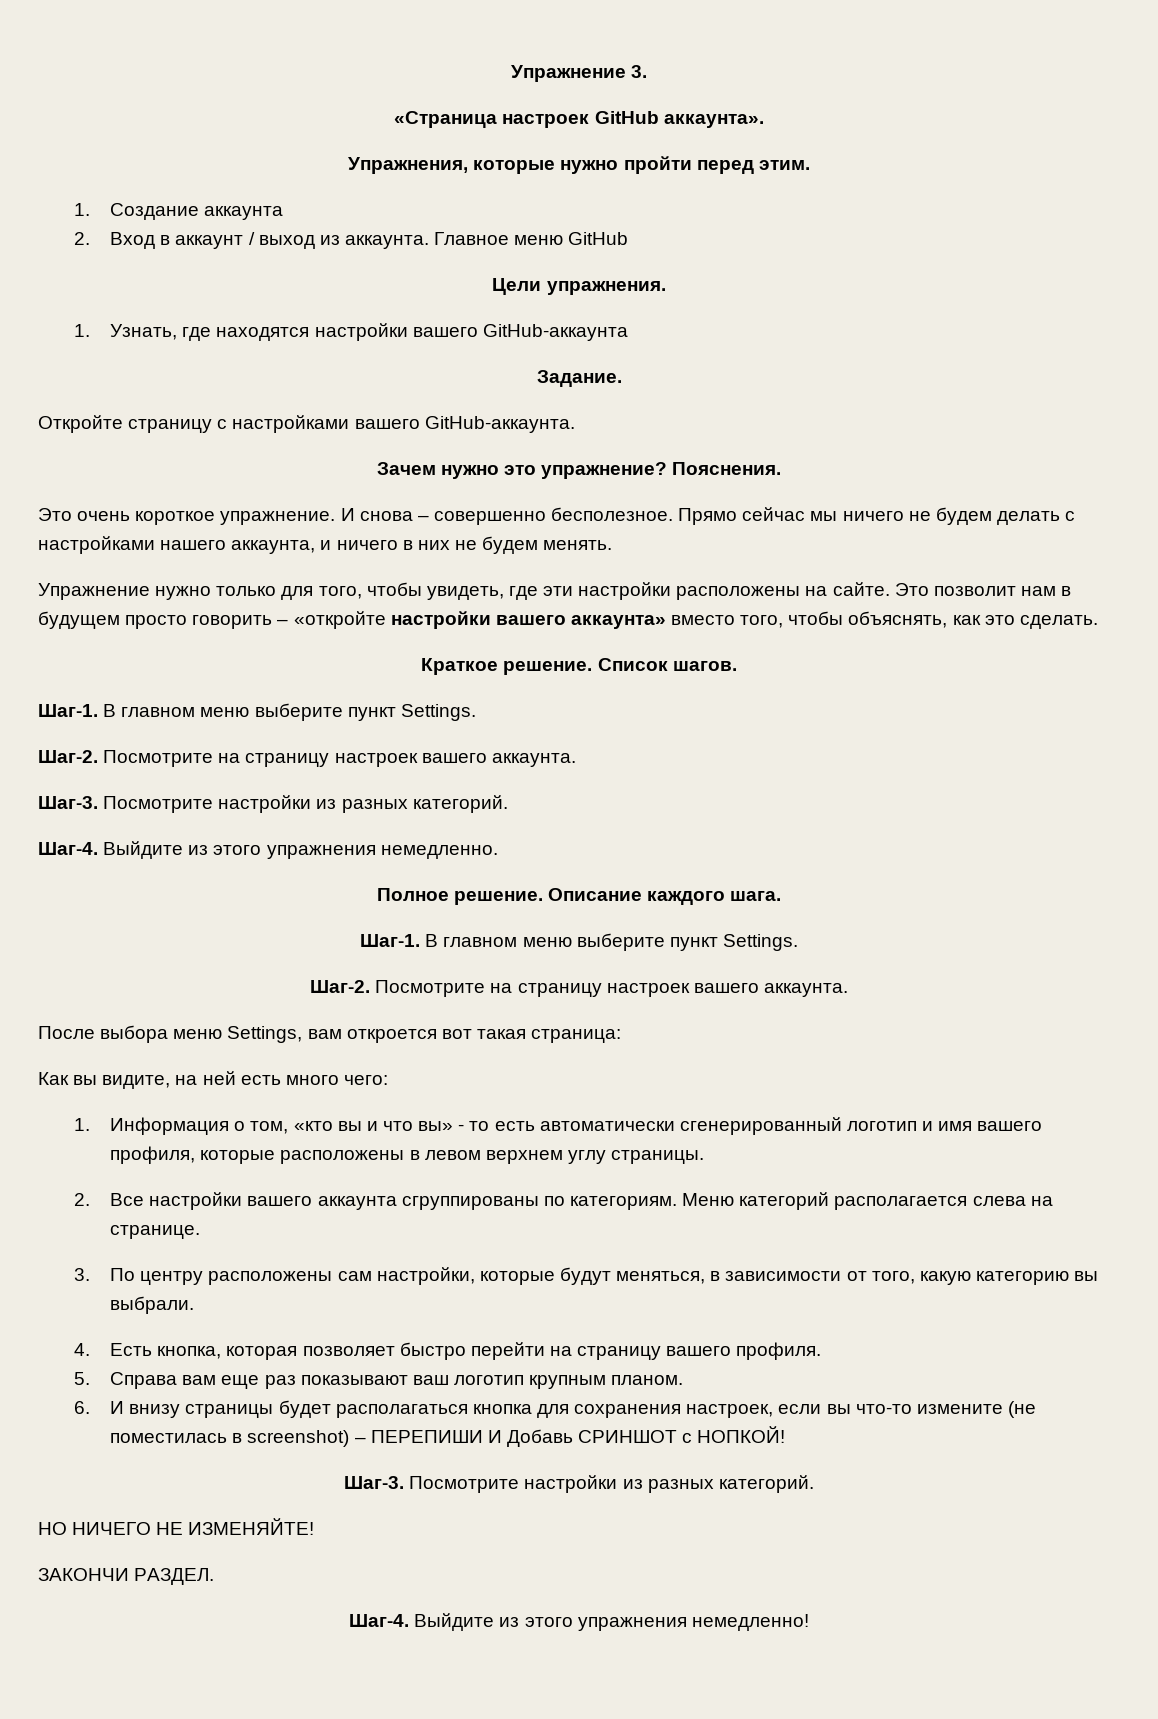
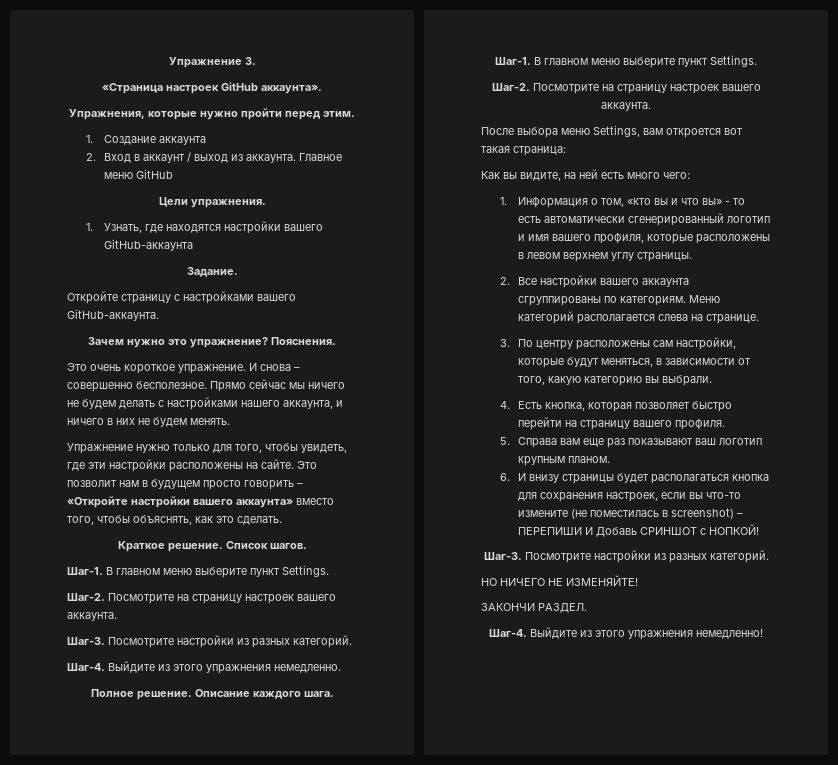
[293,611,386,629] «откройте -> [67,496,128,508] «Откройте

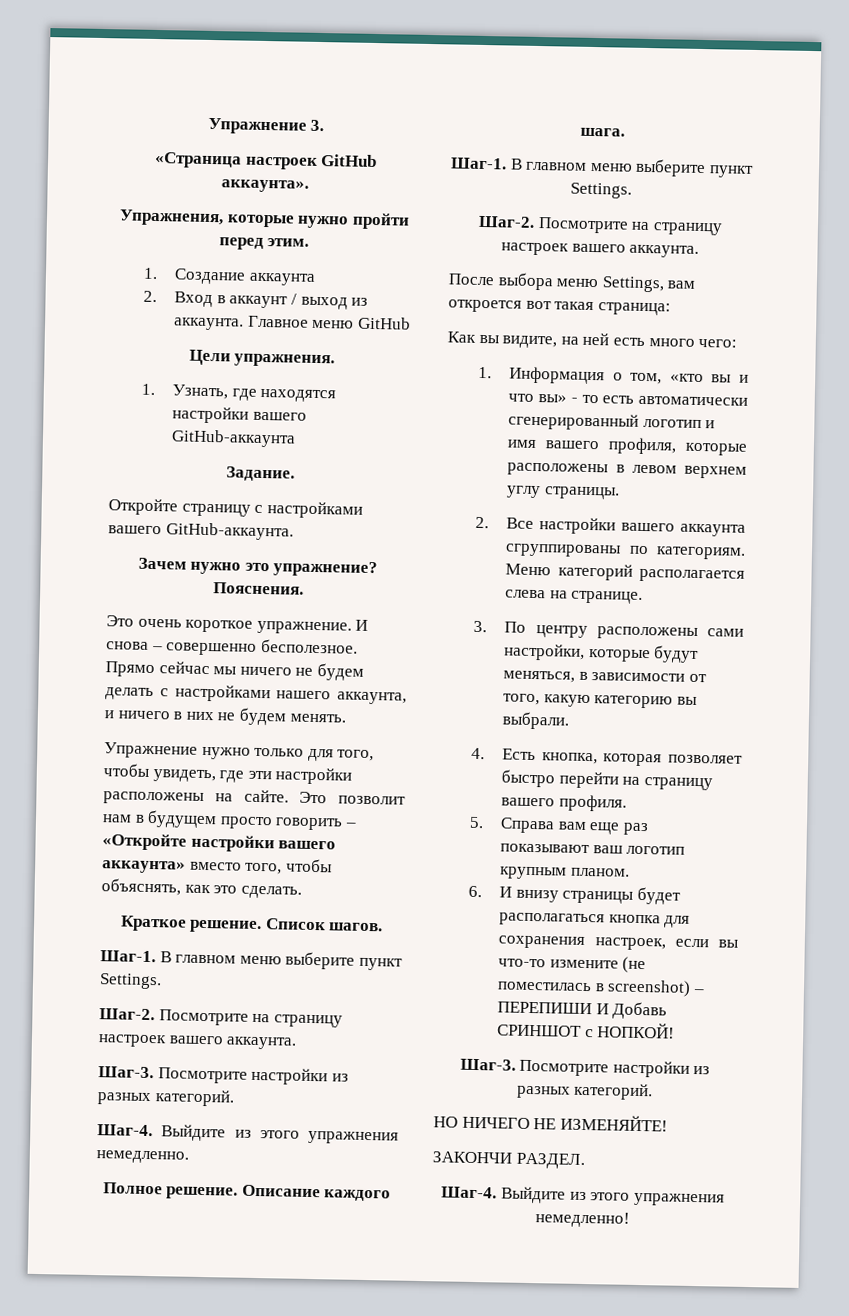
[653,340,674,347] сам -> [707,628,744,637] сами

